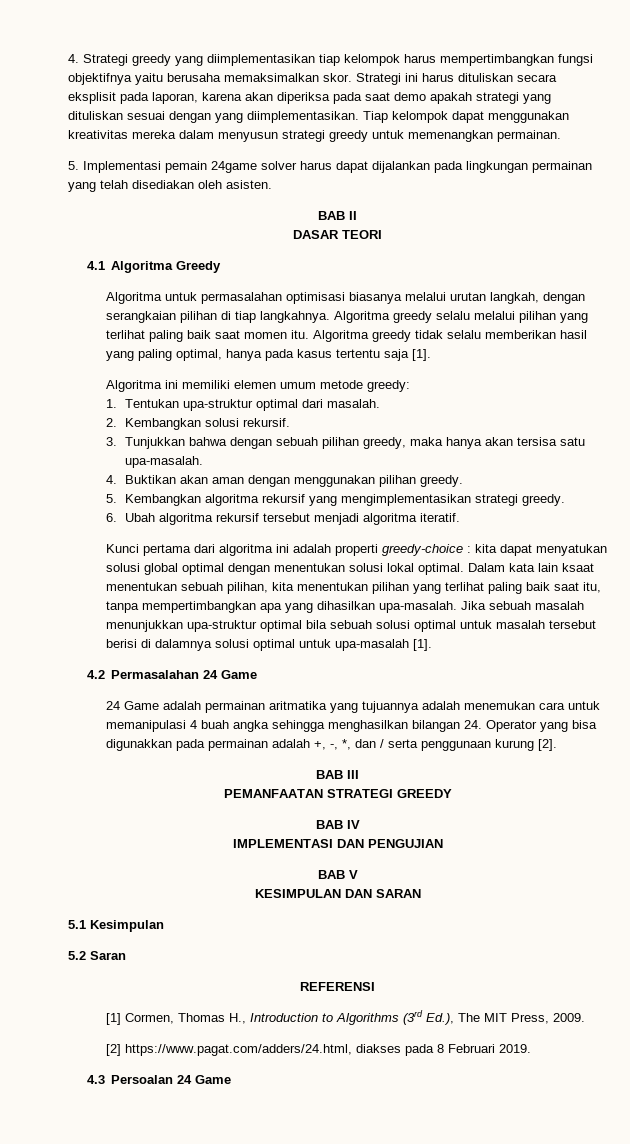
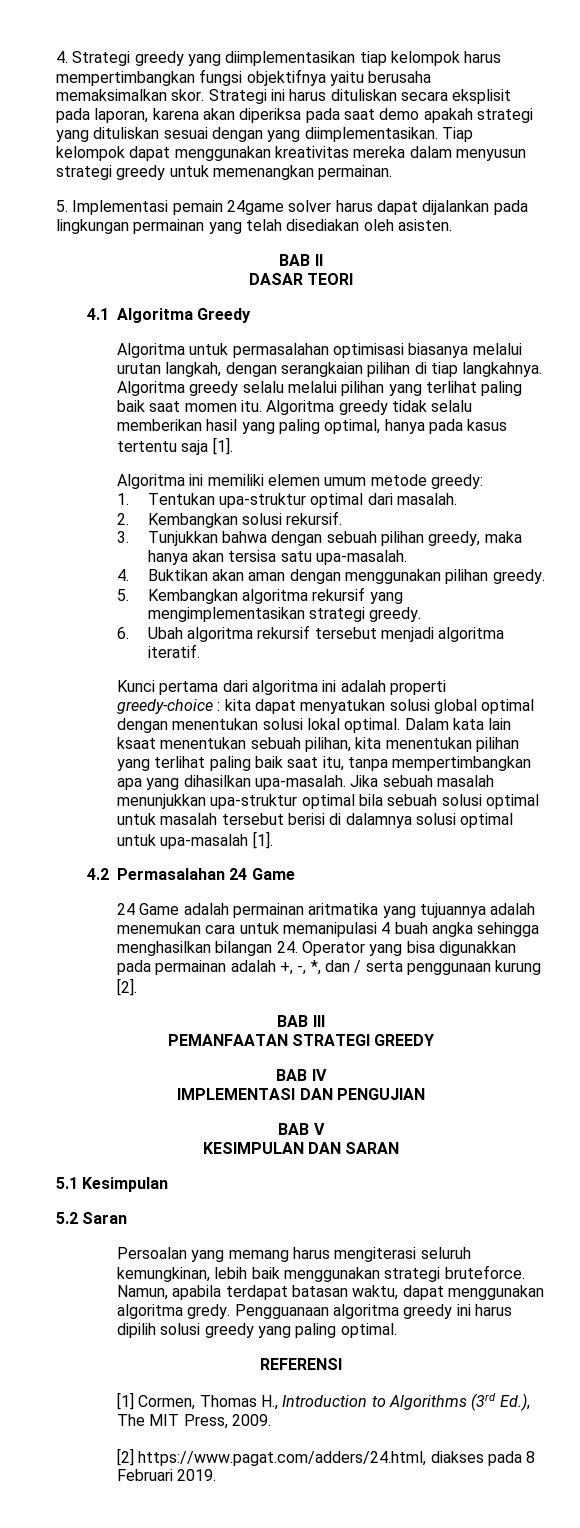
(126, 955) none -> [117,1247,471,1262] [117,1265,525,1282] [117,1285,544,1300] [117,1304,512,1319] [117,1323,397,1338] // Persoalan yang memang harus mengiterasi seluruh kemungkinan, lebih baik menggunakan strategi bruteforce. Namun, apabila terdapat batasan waktu, dapat menggunakan algoritma gredy. Pengguanaan algoritma greedy ini harus dipilih solusi greedy yang paling optimal.
[86,1075,232,1084] // 4.3 Persoalan 24 Game -> (217, 1475) none

